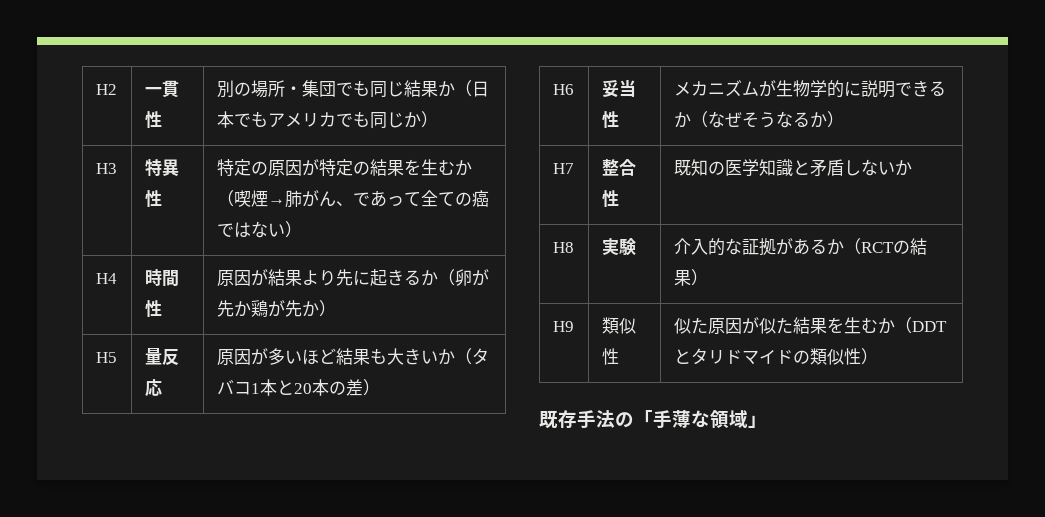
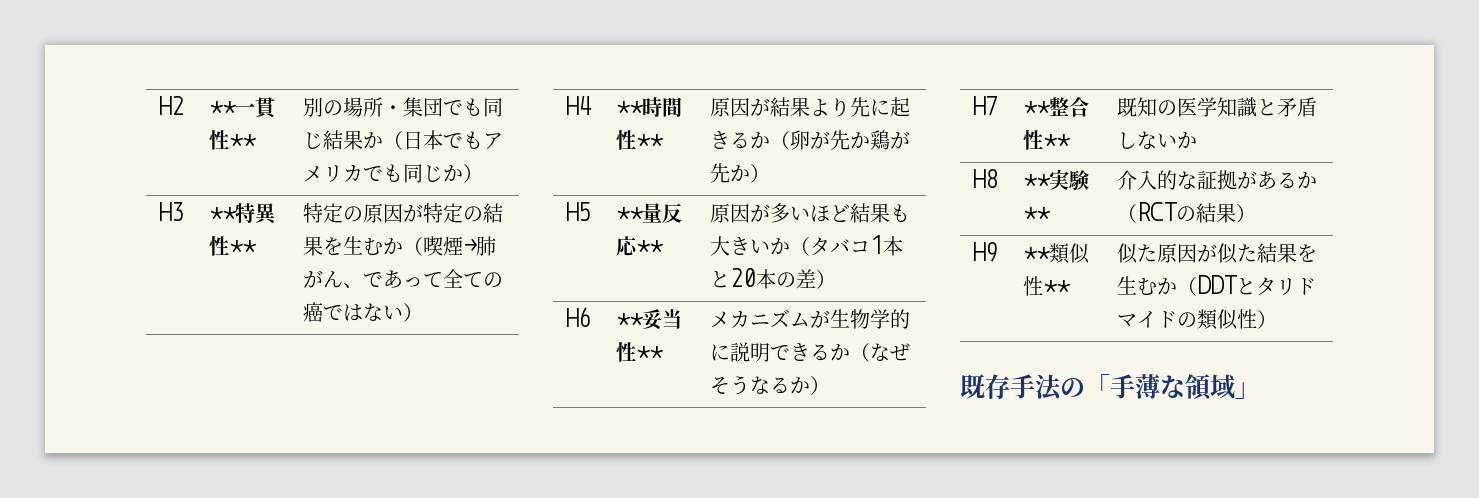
(117, 89) none -> [209,101,238,115] **
(162, 119) none -> [229,134,258,148] **
(117, 168) none -> [209,207,238,221] **
(162, 198) none -> [229,240,258,254] **
(117, 278) none -> [616,101,645,115] **
(162, 308) none -> [636,134,665,148] **
(117, 357) none -> [616,207,645,221] **
(162, 388) none -> [636,240,665,254] **
(574, 89) none -> [616,313,645,327] **
(619, 119) none -> [636,346,665,360] **
(574, 168) none -> [1023,101,1052,115] **
(619, 198) none -> [1043,134,1072,148] **
(574, 247) none -> [1023,174,1052,188] **
(636, 247) none -> [1023,207,1052,221] **
[601,317,636,334] [601,348,619,365] 類似性 -> [1023,243,1091,264] [1023,276,1072,296] **類似性**

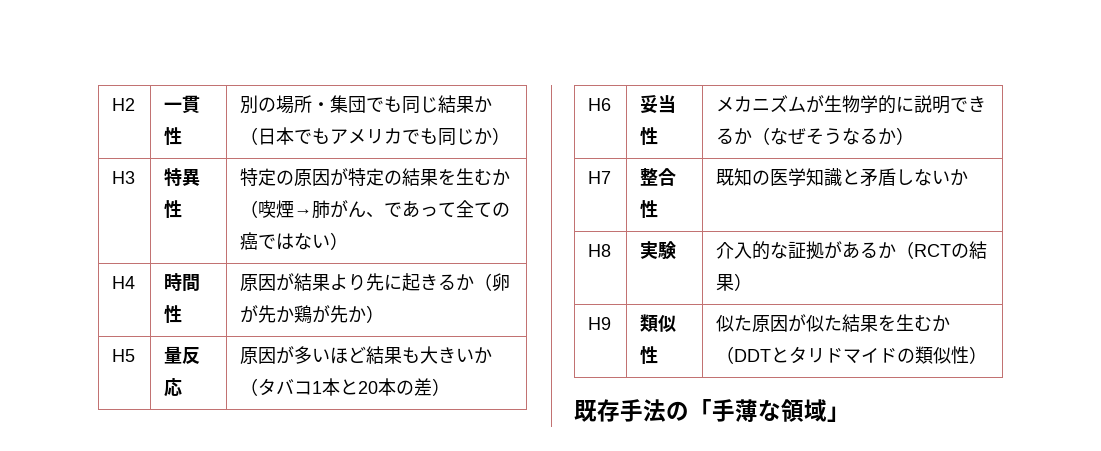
[209,101,238,115] ** -> (136, 104) none
[229,134,258,148] ** -> (183, 136) none
[209,207,238,221] ** -> (136, 177) none
[229,240,258,254] ** -> (183, 209) none
[616,101,645,115] ** -> (136, 282) none
[636,134,665,148] ** -> (183, 314) none
[616,207,645,221] ** -> (136, 355) none
[636,240,665,254] ** -> (183, 387) none
[616,313,645,327] ** -> (612, 104) none
[636,346,665,360] ** -> (659, 136) none
[1023,101,1052,115] ** -> (612, 177) none
[1043,134,1072,148] ** -> (659, 209) none
[1023,174,1052,188] ** -> (612, 250) none
[1023,207,1052,221] ** -> (677, 250) none
[1023,243,1091,264] [1023,276,1072,296] **類似性** -> [640,314,677,332] [640,346,659,364] 類似性

